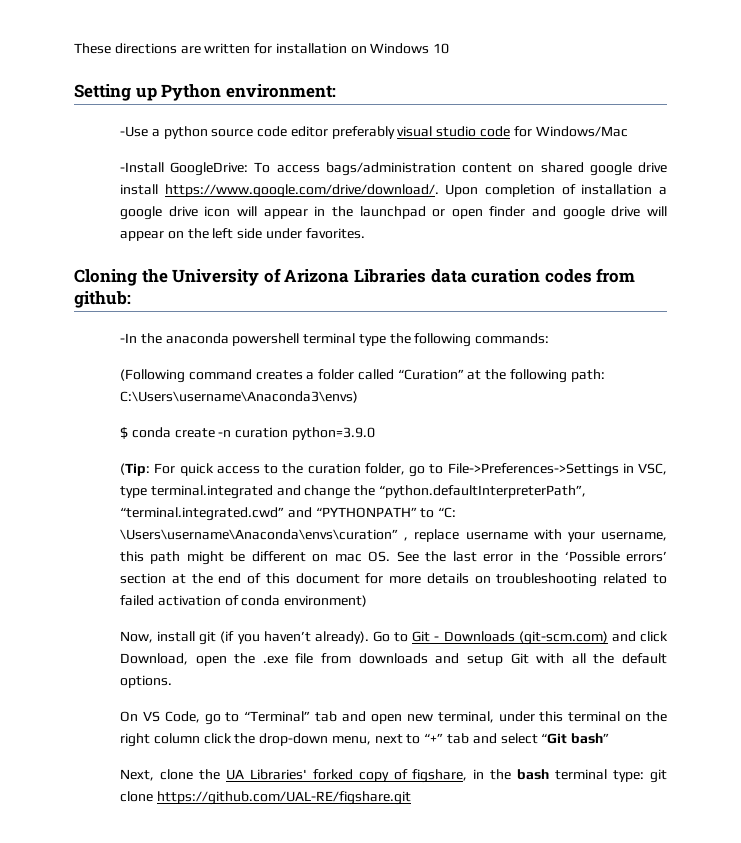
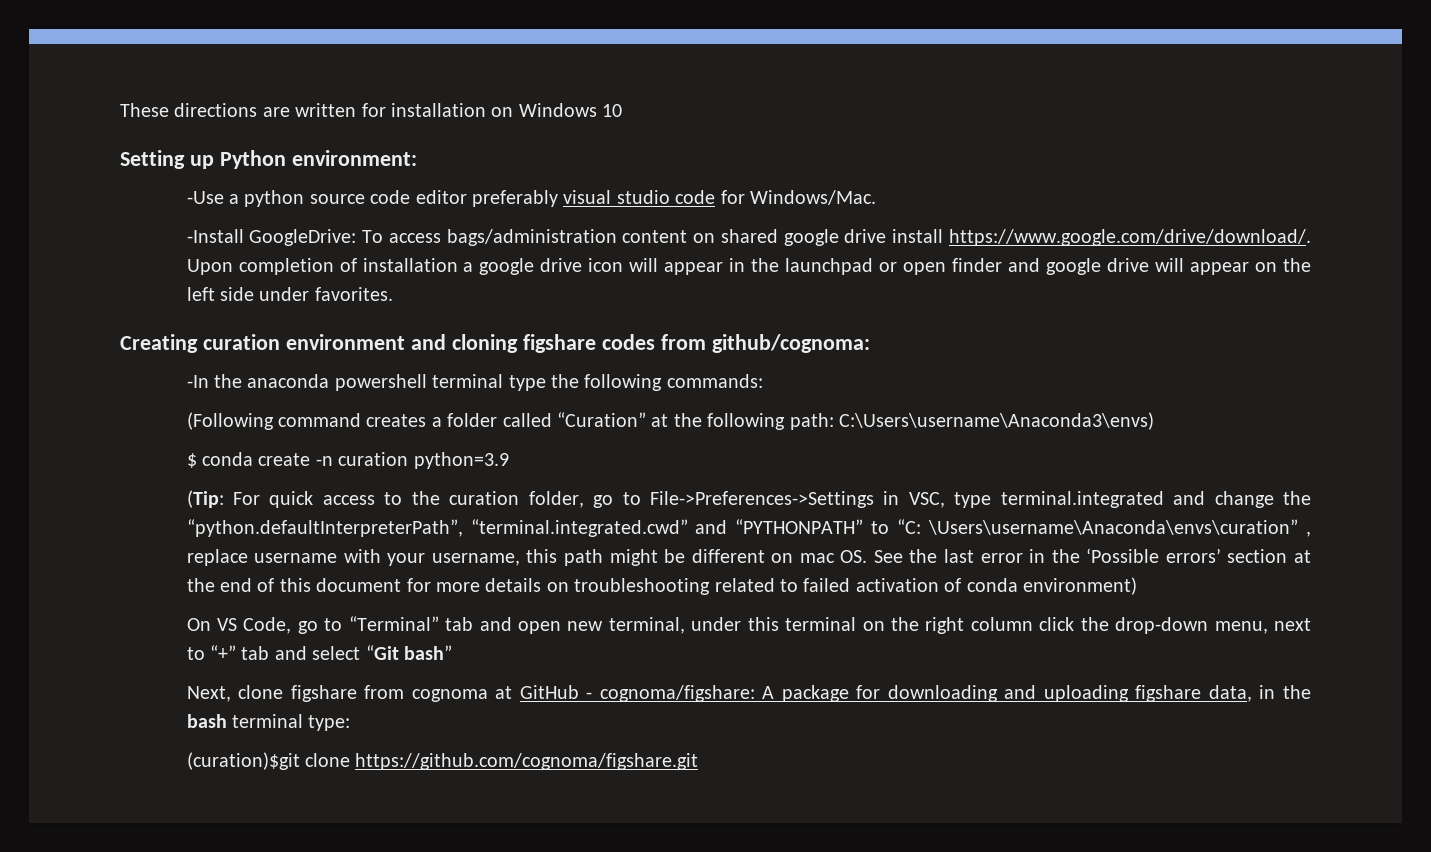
[535,126,628,137] Windows/Mac -> [749,190,876,205] Windows/Mac.
[74,268,541,286] Cloning the University of Arizona Libraries data curation -> [120,334,596,353] Creating curation environment and cloning figshare
[74,291,131,308] github: -> [711,334,870,353] github/cognoma:
[291,427,375,440] python=3.9.0 -> [413,452,509,469] python=3.9
[120,631,668,645] [120,653,668,666] [120,675,173,688] // Now, install git (if you haven’t already). Go to Git - Downloads (git-scm.com) and click Download, open the .exe file from downloads and setup Git with all the default options. -> (1137, 586) none
[198,769,468,783] the UA Libraries' forked copy of figshare, -> [290,685,1252,702] figshare from cognoma at GitHub - cognoma/figshare: A package for downloading and uploading figshare data,
[649,769,667,783] [120,791,411,805] git clone https://github.com/UAL-RE/figshare.git -> [186,752,699,770] // (curation)$git clone https://github.com/cognoma/figshare.git

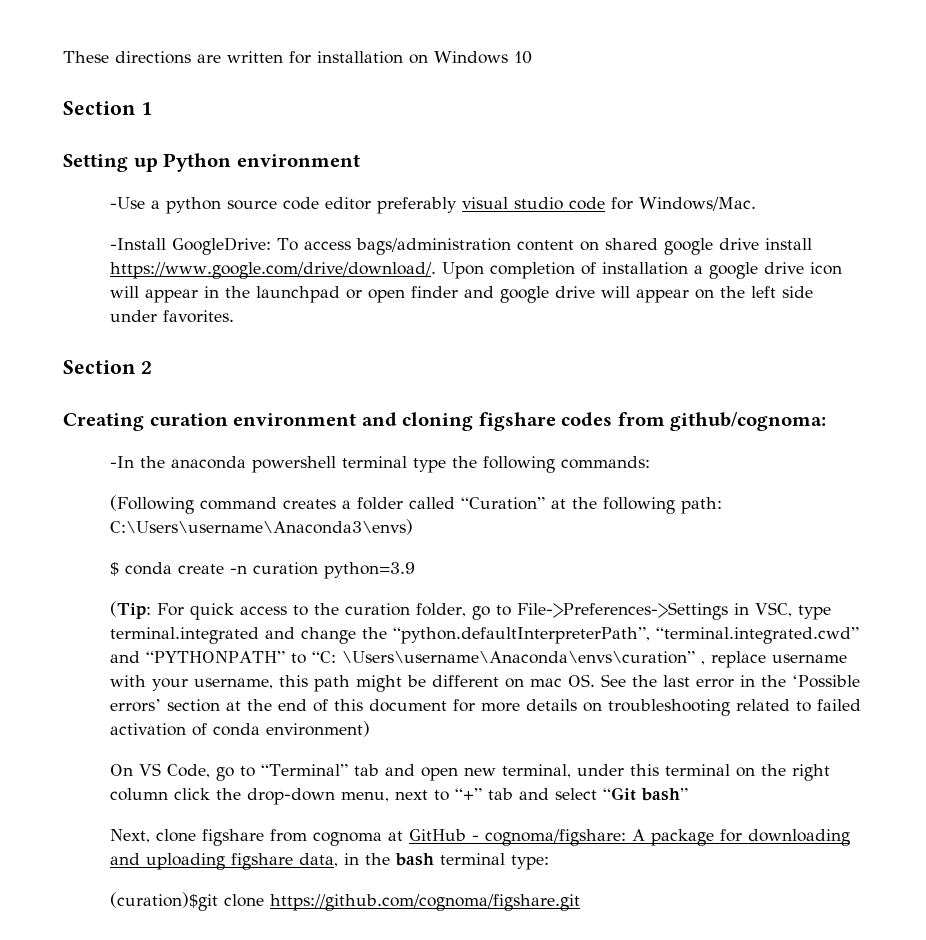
(623, 110) none -> [63,101,152,115] // Section 1
[291,150,417,166] environment: -> [236,154,360,167] environment
(393, 294) none -> [63,360,152,374] // Section 2

